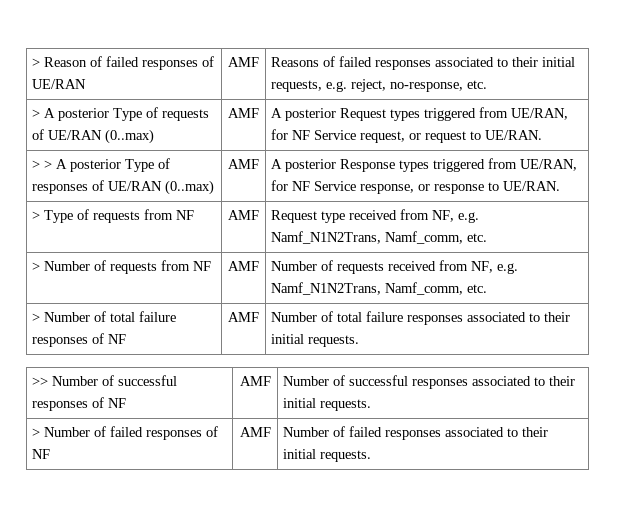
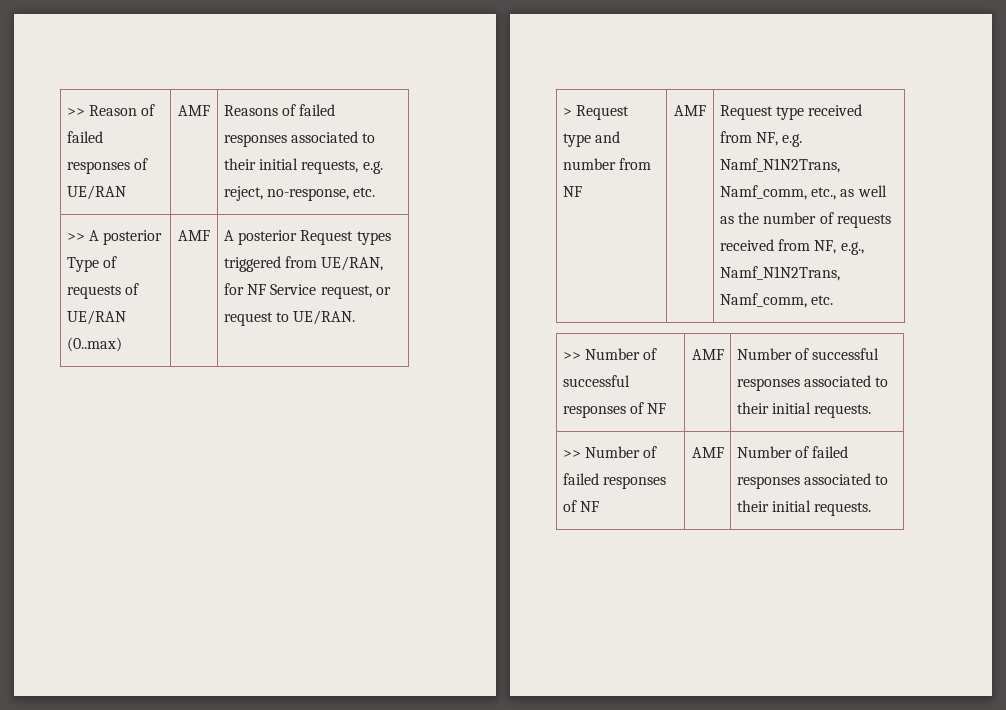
[32,58,41,67] > -> [66,108,85,116] >>
[32,109,41,118] > -> [66,233,85,241] >>
[44,158,171,172] [32,180,215,195] [228,159,259,169] [271,158,578,172] [271,180,561,194] [32,209,141,223] > A posterior Type of responses of UE/RAN (0..max) | AMF | A posterior Response types triggered from UE/RAN, for NF Service response, or response to UE/RAN. // > Type of requests -> [576,105,630,120] [562,131,621,147] [562,158,616,170] Request type and number
[467,233,488,242] [32,260,212,274] [228,261,259,271] [271,261,318,271] etc. // > Number of requests from NF | AMF | Number -> [811,185,887,200] [719,212,817,224] etc., as well as the number
[497,263,519,274] [271,282,488,295] [32,311,177,322] [32,333,127,347] [228,312,259,322] [271,311,571,325] [271,334,360,347] e.g. Namf_N1N2Trans, Namf_comm, etc. // > Number of total failure responses of NF | AMF | Number of total failure responses associated to their initial requests. -> [840,242,864,255] [719,266,840,281] [719,293,834,308] e.g., Namf_N1N2Trans, Namf_comm, etc.
[32,428,41,437] > -> [562,450,581,458] >>

